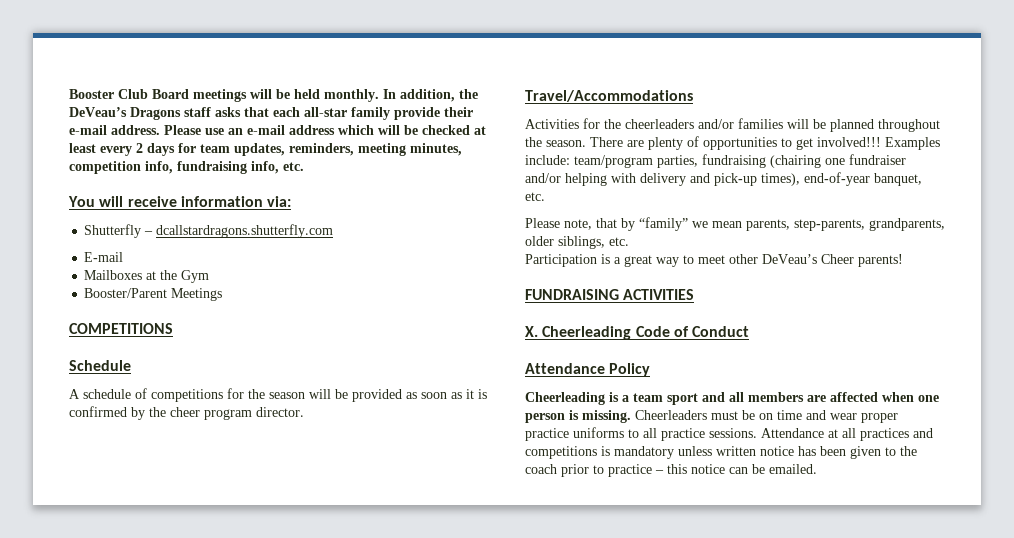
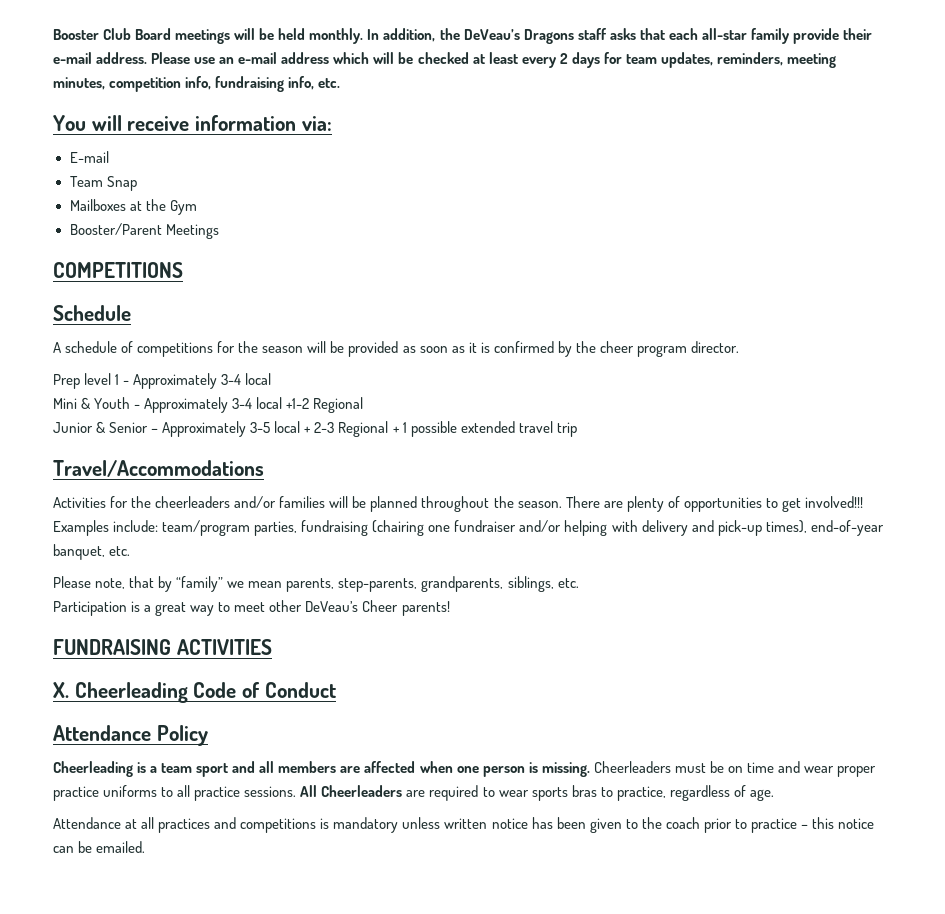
[84,224,334,238] [84,252,124,262] Shutterfly – dcallstardragons.shutterfly.com // E-mail -> [69,151,109,163] [69,176,137,191] E-mail // Team Snap
(304, 412) none -> [53,373,272,389] [53,397,364,413] [53,421,577,437] // Prep level 1 - Approximately 3-4 local // Mini & Youth - Approximately 3-4 local +1-2 Regional // Junior & Senior – Approximately 3-5 local + 2-3 Regional + 1 possible extended travel trip
[525,236,554,246] older -> (504, 584) none
(757, 433) none -> [300,785,774,801] All Cheerleaders are required to wear sports bras to practice, regardless of age. //

